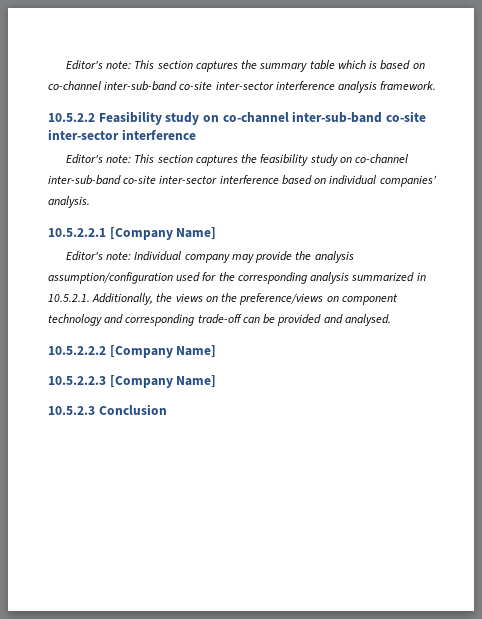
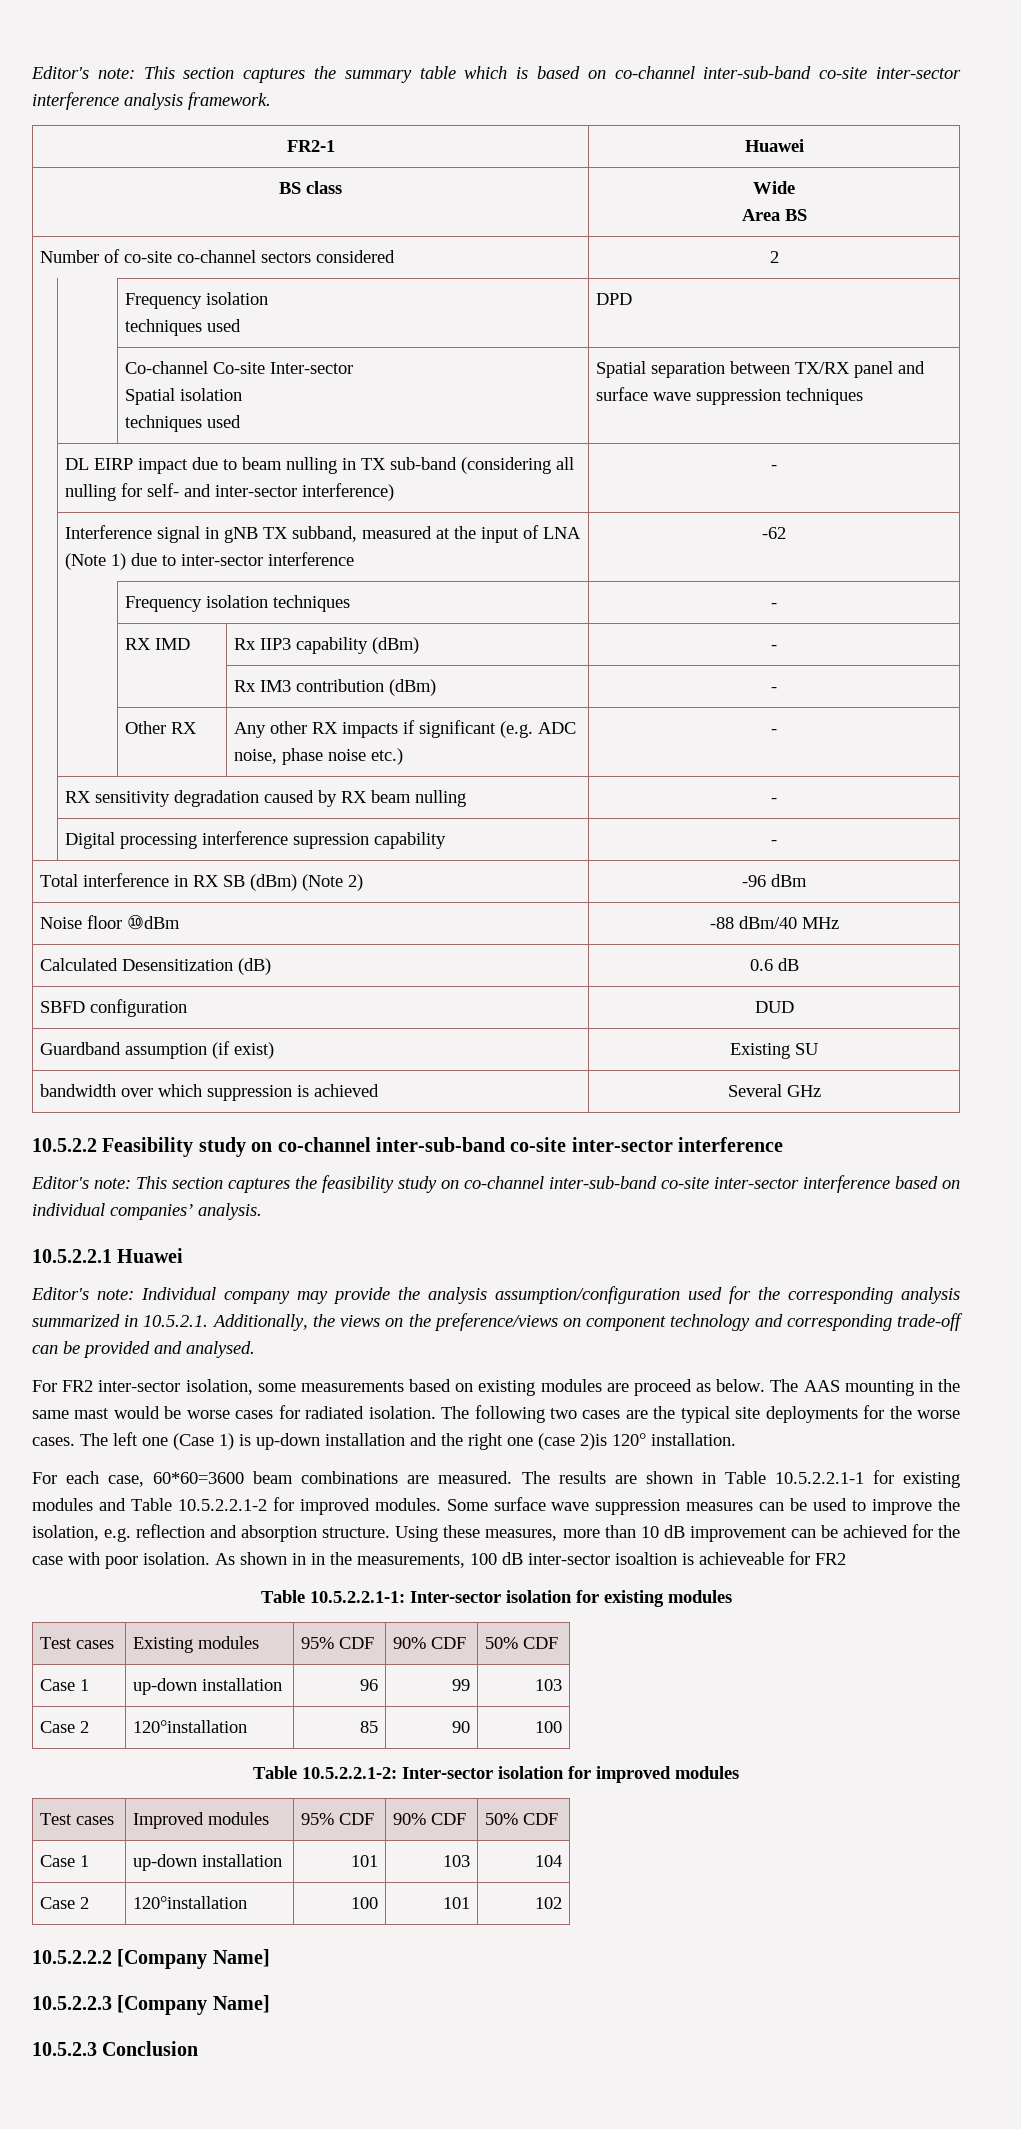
(437, 85) none -> [286,140,335,152] [744,139,804,152] [279,181,342,194] [753,181,795,194] [741,209,807,221] [40,249,396,263] [769,251,779,263] [125,292,269,309] [125,319,242,336] [596,293,633,305] [125,361,354,374] [125,388,243,405] [125,415,242,432] [596,361,926,378] [596,387,864,405] [65,457,575,474] [65,483,395,501] [771,465,777,470] [65,525,582,543] [65,552,355,570] [762,527,786,539] [125,595,351,612] [771,603,777,608] [125,638,191,650] [234,637,420,654] [771,645,777,650] [234,679,437,696] [771,687,777,692] [125,721,198,734] [234,720,577,738] [234,748,404,765] [771,729,777,734] [65,790,467,807] [771,798,777,803] [65,831,447,849] [771,840,777,845] [40,873,364,891] [742,874,807,887] [40,914,181,930] [709,916,839,929] [40,958,272,975] [749,958,799,971] [40,999,188,1017] [754,1001,794,1013] [40,1041,275,1059] [730,1043,818,1059] [40,1084,380,1101] [727,1084,821,1097] // FR2-1 | Huawei // BS class | Wide // Area BS // Number of co-site co-channel sectors considered | 2 // | | Frequency isolation // techniques used | DPD // | | Co-channel Co-site Inter-sector // Spatial isolation // techniques used | Spatial separation between TX/RX panel and surface wave suppression techniques // | DL EIRP impact due to beam nulling in TX sub-band (considering all nulling for self- and inter-sector interference) | - // | Interference signal in gNB TX subband, measured at the input of LNA (Note 1) due to inter-sector interference | -62 // | | Frequency isolation techniques | - // | | RX IMD | Rx IIP3 capability (dBm) | - // | | | Rx IM3 contribution (dBm) | - // | | Other RX | Any other RX impacts if significant (e.g. ADC noise, phase noise etc.) | - // | RX sensitivity degradation caused by RX beam nulling | - // | Digital processing interference supression capability | - // Total interference in RX SB (dBm) (Note 2) | -96 dBm // Noise floor ⑩dBm | -88 dBm/40 MHz // Calculated Desensitization (dB) | 0.6 dB // SBFD configuration | DUD // Guardband assumption (if exist) | Existing SU // bandwidth over which suppression is achieved | Several GHz
[109,227,217,240] [Company Name] -> [117,1248,184,1263] Huawei
(391, 320) none -> [32,1379,960,1396] [32,1405,961,1423] [32,1432,736,1450] [32,1470,960,1488] [32,1497,961,1515] [32,1524,960,1542] [32,1551,846,1569] [260,1590,732,1607] [40,1637,115,1649] [133,1636,260,1653] [301,1637,375,1649] [393,1637,467,1649] [485,1637,559,1649] [40,1679,90,1691] [133,1678,283,1695] [359,1679,378,1691] [451,1679,470,1691] [534,1679,562,1691] [40,1721,90,1733] [133,1720,248,1733] [359,1721,378,1733] [451,1721,470,1733] [534,1721,562,1733] [253,1766,739,1783] [40,1813,115,1825] [133,1812,270,1829] [301,1813,375,1825] [393,1813,467,1825] [485,1813,559,1825] [40,1855,90,1867] [133,1854,283,1871] [350,1855,378,1867] [442,1855,470,1867] [534,1855,562,1867] [40,1897,90,1909] [133,1896,248,1909] [350,1897,378,1909] [442,1897,470,1909] [534,1897,562,1909] // For FR2 inter-sector isolation, some measurements based on existing modules are proceed as below. The AAS mounting in the same mast would be worse cases for radiated isolation. The following two cases are the typical site deployments for the worse cases. The left one (Case 1) is up-down installation and the right one (case 2)is 120° installation. // For each case, 60*60=3600 beam combinations are measured. The results are shown in Table 10.5.2.2.1-1 for existing modules and Table 10.5.2.2.1-2 for improved modules. Some surface wave suppression measures can be used to improve the isolation, e.g. reflection and absorption structure. Using these measures, more than 10 dB improvement can be achieved for the case with poor isolation. As shown in in the measurements, 100 dB inter-sector isoaltion is achieveable for FR2 // Table 10.5.2.2.1-1: Inter-sector isolation for existing modules // Test cases | Existing modules | 95% CDF | 90% CDF | 50% CDF // Case 1 | up-down installation | 96 | 99 | 103 // Case 2 | 120°installation | 85 | 90 | 100 // Table 10.5.2.2.1-2: Inter-sector isolation for improved modules // Test cases | Improved modules | 95% CDF | 90% CDF | 50% CDF // Case 1 | up-down installation | 101 | 103 | 104 // Case 2 | 120°installation | 100 | 101 | 102

